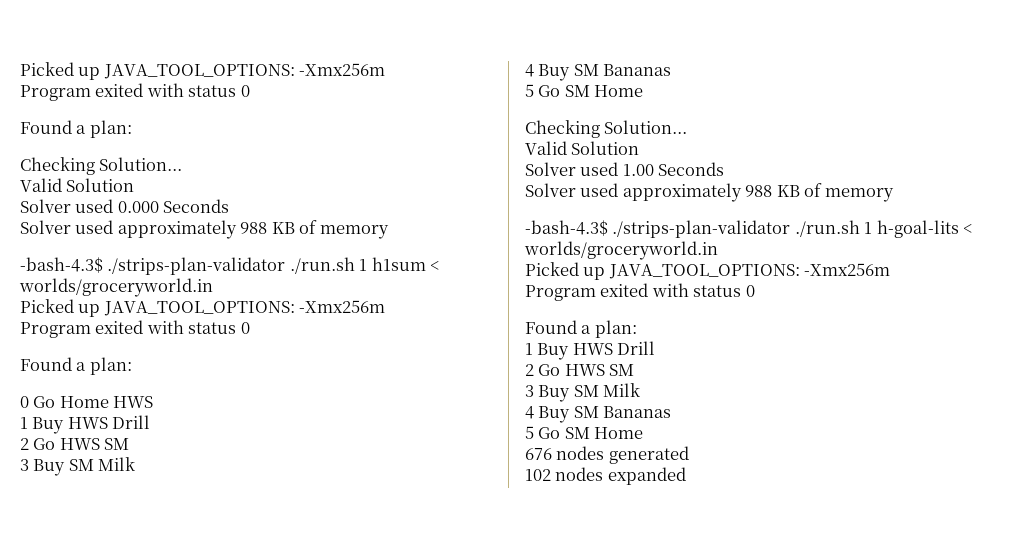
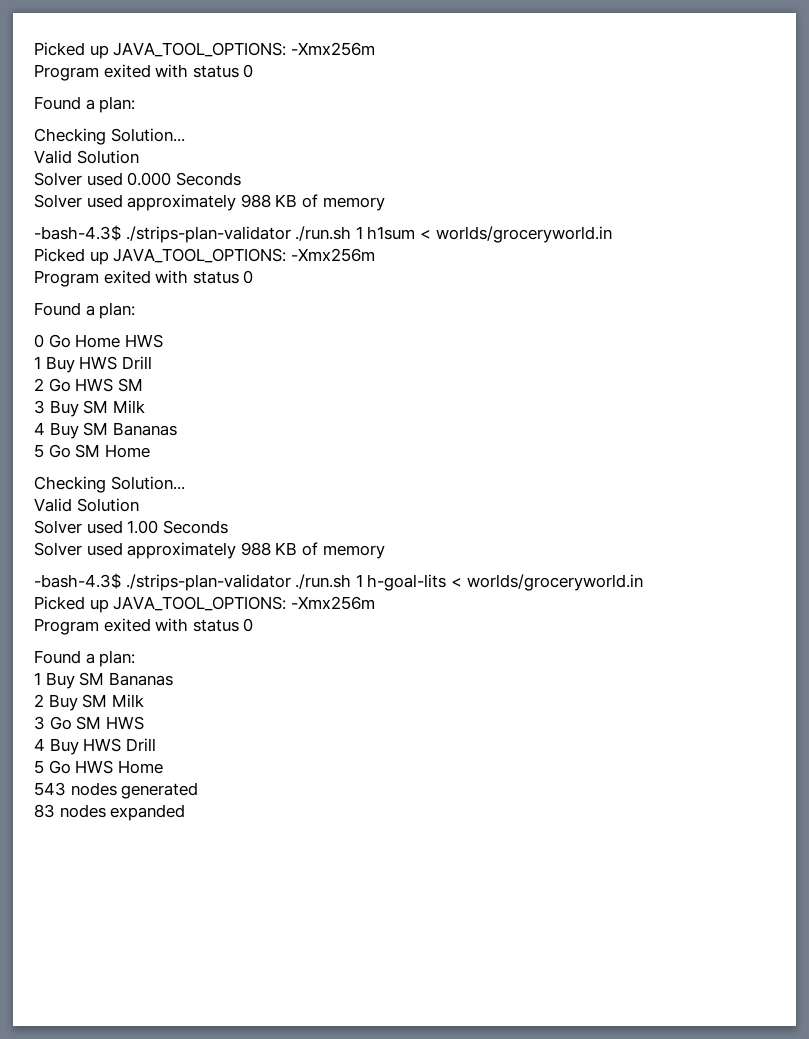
[572,341,656,355] [525,364,635,376] [525,383,641,402] [525,406,672,423] [525,426,644,439] [525,448,552,460] HWS Drill // 2 Go HWS SM // 3 Buy SM Milk // 4 Buy SM Bananas // 5 Go SM Home // 676 -> [79,672,173,686] [34,694,144,711] [34,716,144,730] [34,738,156,755] [34,760,163,774] [34,782,66,796] SM Bananas // 2 Buy SM Milk // 3 Go SM HWS // 4 Buy HWS Drill // 5 Go HWS Home // 543
[525,469,551,481] 102 -> [34,804,55,818] 83

